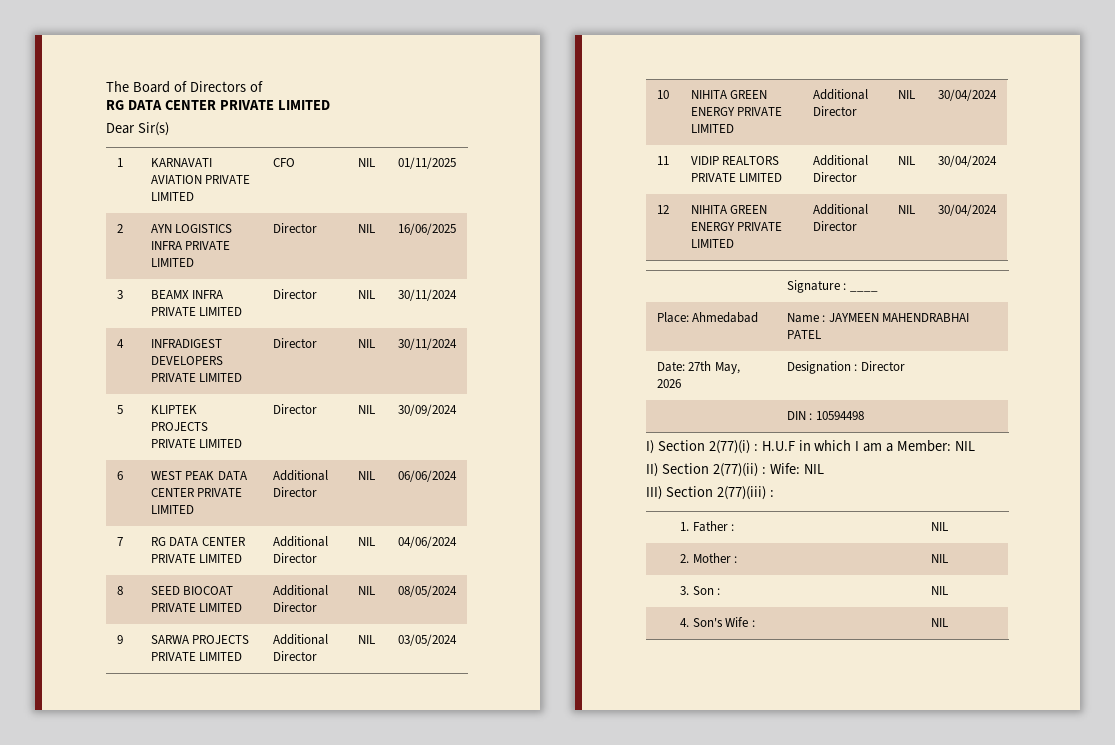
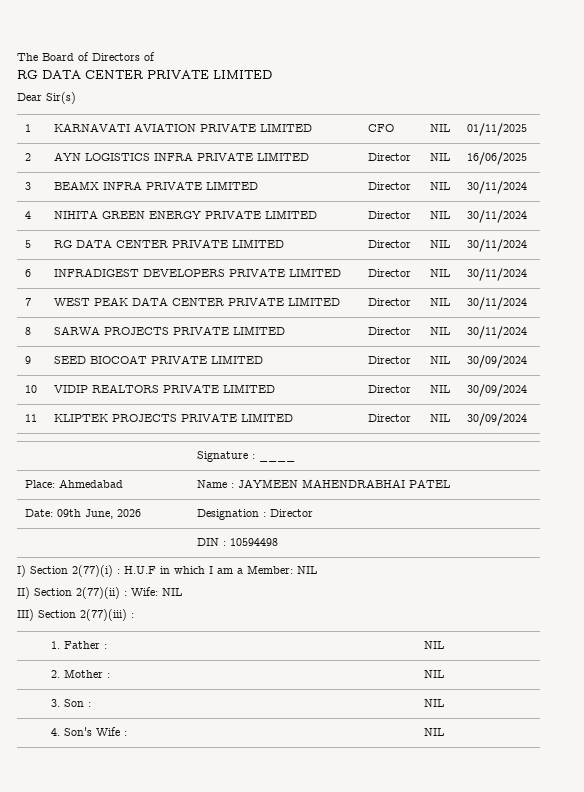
(124, 343) none -> [53,210,317,219] [367,211,411,219] [429,211,450,219] [466,210,527,223] [24,240,31,248] [53,239,284,248] [367,240,411,248] [429,240,450,248] [466,239,527,252] [24,269,31,277] | NIHITA GREEN ENERGY PRIVATE LIMITED | Director | NIL | 30/11/2024 // 5 | RG DATA CENTER PRIVATE LIMITED | Director | NIL | 30/11/2024 // 6
[116,405,123,414] 5 -> [24,298,31,306] [53,297,340,306] [367,298,411,306] [429,298,450,306] [466,297,527,310] [24,327,31,335] [53,326,285,335] [367,327,411,335] [429,327,450,335] [466,326,527,339] [24,356,31,364] [53,355,263,364] [367,356,411,364] [429,356,450,364] [466,355,527,368] [24,385,37,393] [53,384,275,393] [367,385,411,393] [429,385,450,393] [466,384,527,397] [24,414,37,422] 7 | WEST PEAK DATA CENTER PRIVATE LIMITED | Director | NIL | 30/11/2024 // 8 | SARWA PROJECTS PRIVATE LIMITED | Director | NIL | 30/11/2024 // 9 | SEED BIOCOAT PRIVATE LIMITED | Director | NIL | 30/09/2024 // 10 | VIDIP REALTORS PRIVATE LIMITED | Director | NIL | 30/09/2024 // 11
[116,471,123,480] [150,471,248,480] [150,488,243,497] [150,505,194,514] [272,470,328,481] [272,487,317,497] [357,471,375,480] [397,470,457,482] [116,537,123,546] [150,537,246,546] [150,554,243,563] [272,536,328,547] [272,553,317,563] [357,537,375,546] [397,536,457,548] [116,586,123,595] [150,586,234,595] [150,603,243,612] [272,585,328,596] [272,602,317,612] [357,586,375,595] [397,585,457,597] [116,635,123,644] [150,635,250,644] [150,652,243,661] [272,634,328,645] [272,651,317,661] [357,635,375,644] [397,634,457,646] [656,90,669,99] [690,90,768,99] [690,107,783,116] [690,124,734,133] [812,89,868,100] [812,106,857,116] [897,90,915,99] [937,89,997,101] [656,156,669,165] [690,156,780,165] [690,173,783,182] [812,155,868,166] [812,172,857,182] [897,156,915,165] [937,155,997,167] [656,205,669,214] [690,205,768,214] [690,222,783,231] [690,239,734,248] [812,204,868,215] [812,221,857,231] [897,205,915,214] [937,204,997,216] // 6 | WEST PEAK DATA CENTER PRIVATE LIMITED | Additional Director | NIL | 06/06/2024 // 7 | RG DATA CENTER PRIVATE LIMITED | Additional Director | NIL | 04/06/2024 // 8 | SEED BIOCOAT PRIVATE LIMITED | Additional Director | NIL | 08/05/2024 // 9 | SARWA PROJECTS PRIVATE LIMITED | Additional Director | NIL | 03/05/2024 // 10 | NIHITA GREEN ENERGY PRIVATE LIMITED | Additional Director | NIL | 30/04/2024 // 11 | VIDIP REALTORS PRIVATE LIMITED | Additional Director | NIL | 30/04/2024 // 12 | NIHITA GREEN ENERGY PRIVATE LIMITED | Additional Director | NIL | 30/04/2024 -> (527, 419) none
[688,361,740,374] 27th May, -> [56,509,113,519] 09th June,

